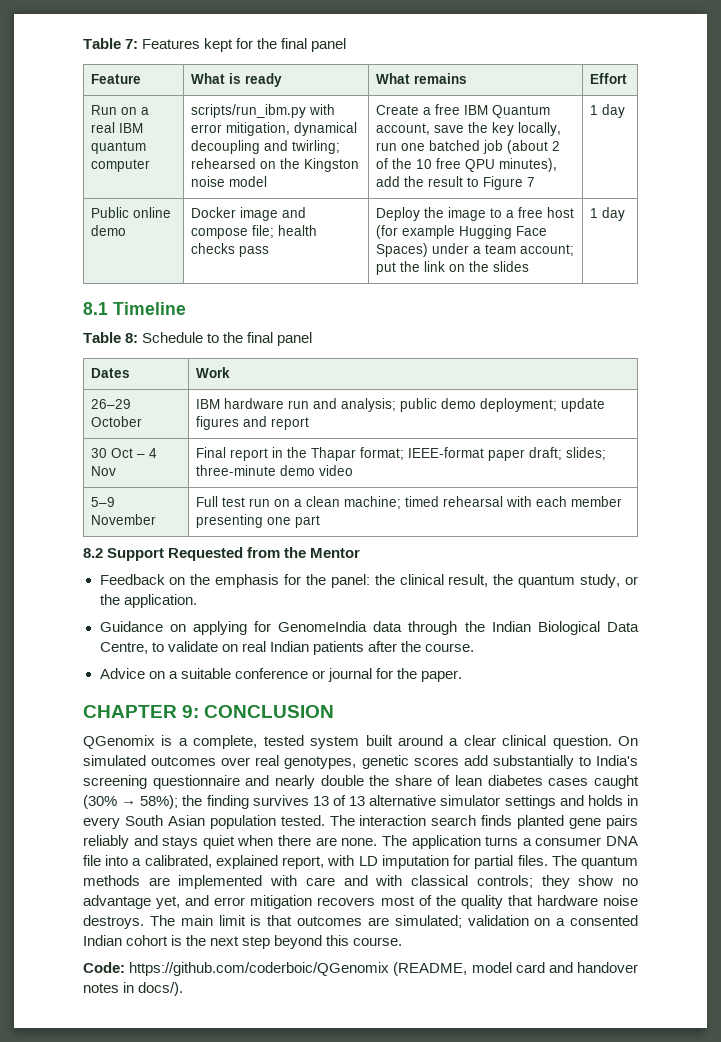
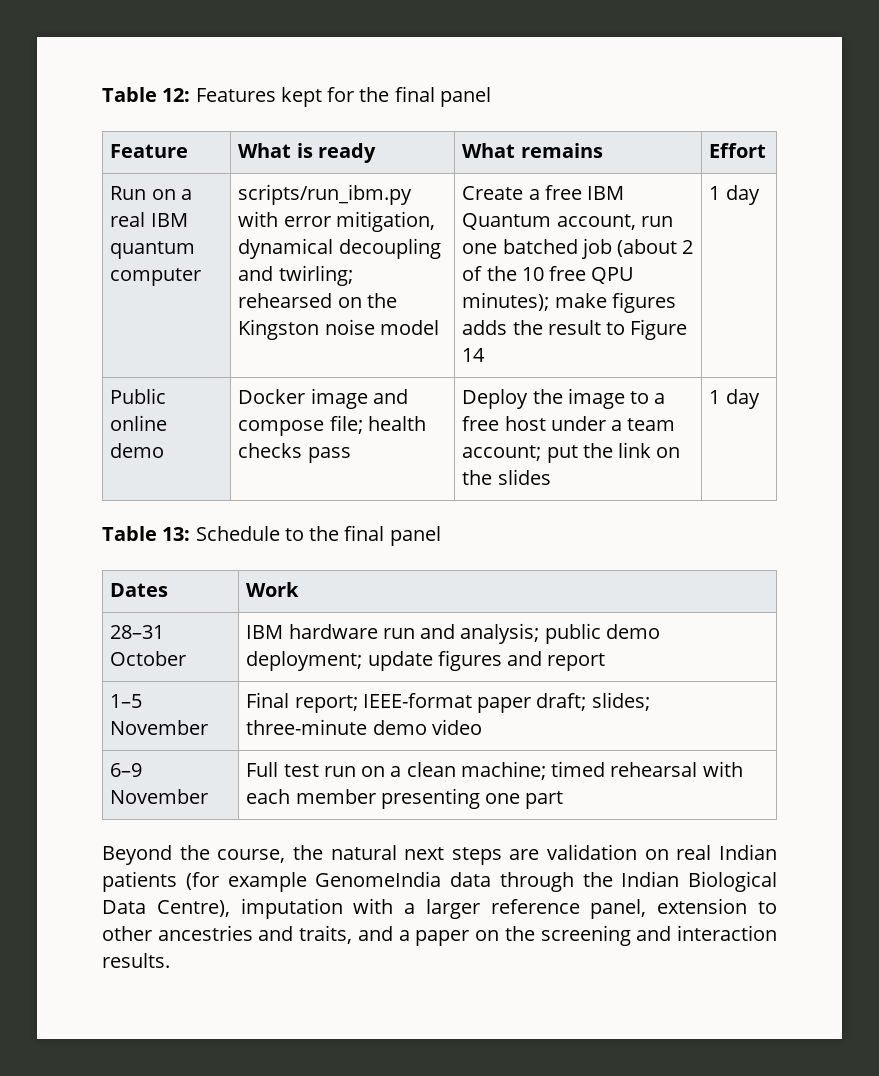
[83,38,139,49] Table 7: -> [102,87,191,102] Table 12:
[434,122,562,136] save the key locally, -> (636, 222) none
[499,158,558,172] [376,176,401,187] minutes), add -> [462,292,676,313] [462,320,508,335] minutes); make figures adds
[527,177,536,187] 7 -> [462,348,486,362] 14
[376,225,548,239] [376,243,429,257] (for example Hugging Face Spaces) -> (546, 423) none
[83,302,186,315] [83,332,139,343] // 8.1 Timeline // Table 8: -> [102,526,191,541] // Table 13:
[91,399,132,409] 26–29 -> [110,625,165,639] 28–31
[91,448,158,458] [91,466,117,476] [196,447,405,461] 30 Oct – 4 Nov | Final report in the Thapar format; -> [110,694,143,708] [110,720,209,735] [246,692,358,713] 1–5 November | Final report;
[91,497,116,507] 5–9 -> [110,763,143,777] 6–9
[83,547,361,561] [99,574,638,588] [99,594,197,608] [99,621,271,635] 8.2 Support Requested from the Mentor // Feedback on the emphasis for the panel: the clinical result, the quantum study, or the application. // Guidance on applying for -> [102,844,777,865] [102,871,307,892] Beyond the course, the natural next steps are validation on real Indian patients (for example
[99,641,474,655] [99,668,462,682] [83,705,335,718] [83,735,639,749] [83,755,639,769] [83,775,639,789] [83,795,639,809] [83,815,639,829] [83,835,639,849] [83,855,638,869] [83,875,639,889] [83,895,638,909] [83,915,638,929] [83,935,403,949] [83,962,639,976] [83,982,184,996] Centre, to validate on real Indian patients after the course. // Advice on a suitable conference or journal for the paper. // CHAPTER 9: CONCLUSION // QGenomix is a complete, tested system built around a clear clinical question. On simulated outcomes over real genotypes, genetic scores add substantially to India's screening questionnaire and nearly double the share of lean diabetes cases caught (30% → 58%); the finding survives 13 of 13 alternative simulator settings and holds in every South Asian population tested. The interaction search finds planted gene pairs reliably and stays quiet when there are none. The application turns a consumer DNA file into a calibrated, explained report, with LD imputation for partial files. The quantum methods are implemented with care and with classical controls; they show no advantage yet, and error mitigation recovers most of the quality that hardware noise destroys. The main limit is that outcomes are simulated; validation on a consented Indian cohort is the next step beyond this course. // Code: https://github.com/coderboic/QGenomix (README, model card and handover notes in docs/). -> [156,898,777,919] [102,925,778,946] [102,953,170,968] Centre), imputation with a larger reference panel, extension to other ancestries and traits, and a paper on the screening and interaction results.

